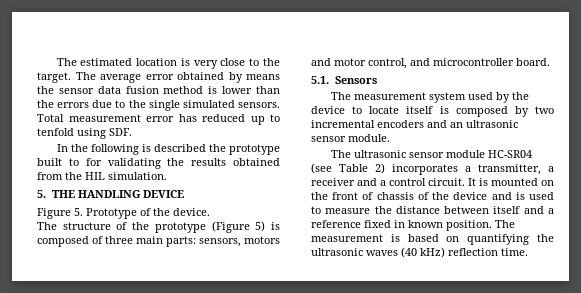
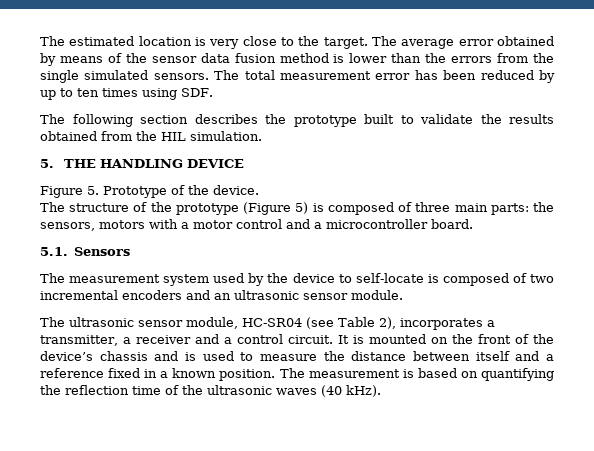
(280, 77) none -> [107,53,122,63] of
[92,100,126,108] due to -> [497,53,529,63] from
[37,114,64,122] Total -> [214,70,275,80] The total
[202,114,280,125] [37,128,132,139] [56,144,206,155] reduced up to tenfold using SDF. // In the following is described -> [443,70,555,83] [40,88,213,100] [40,114,258,127] been reduced by up to ten times using SDF. // The following section describes
[85,158,161,169] for validating -> [420,114,473,124] validate
(196, 241) none -> [533,202,554,212] the
[311,58,430,69] and motor control, and -> [149,219,322,229] with a motor control and a
[369,106,529,117] locate itself is composed by -> [355,273,527,286] self-locate is composed of
[445,150,485,158] module -> [186,317,238,329] module,
[375,163,385,174] 2) -> [379,317,396,329] 2),
[376,192,488,200] chassis of the device -> [532,334,554,344] [40,351,148,361] the device’s chassis
(405, 224) none -> [160,371,169,378] a
[311,247,528,258] ultrasonic waves (40 kHz) reflection time. -> [65,385,381,397] reflection time of the ultrasonic waves (40 kHz).

